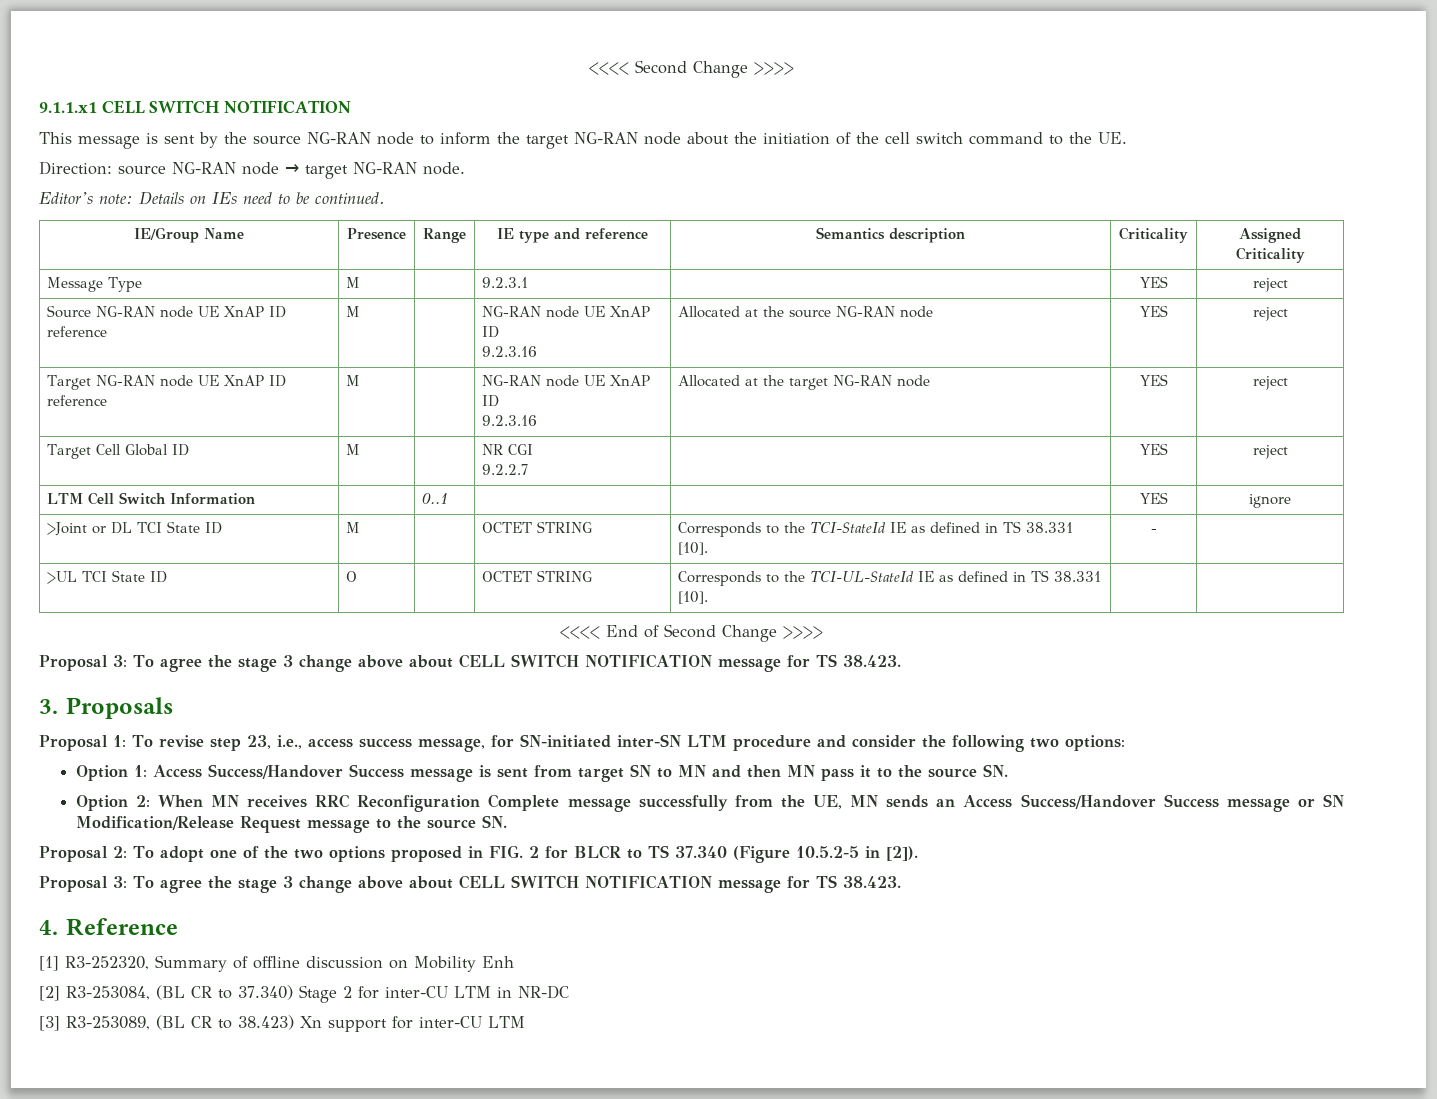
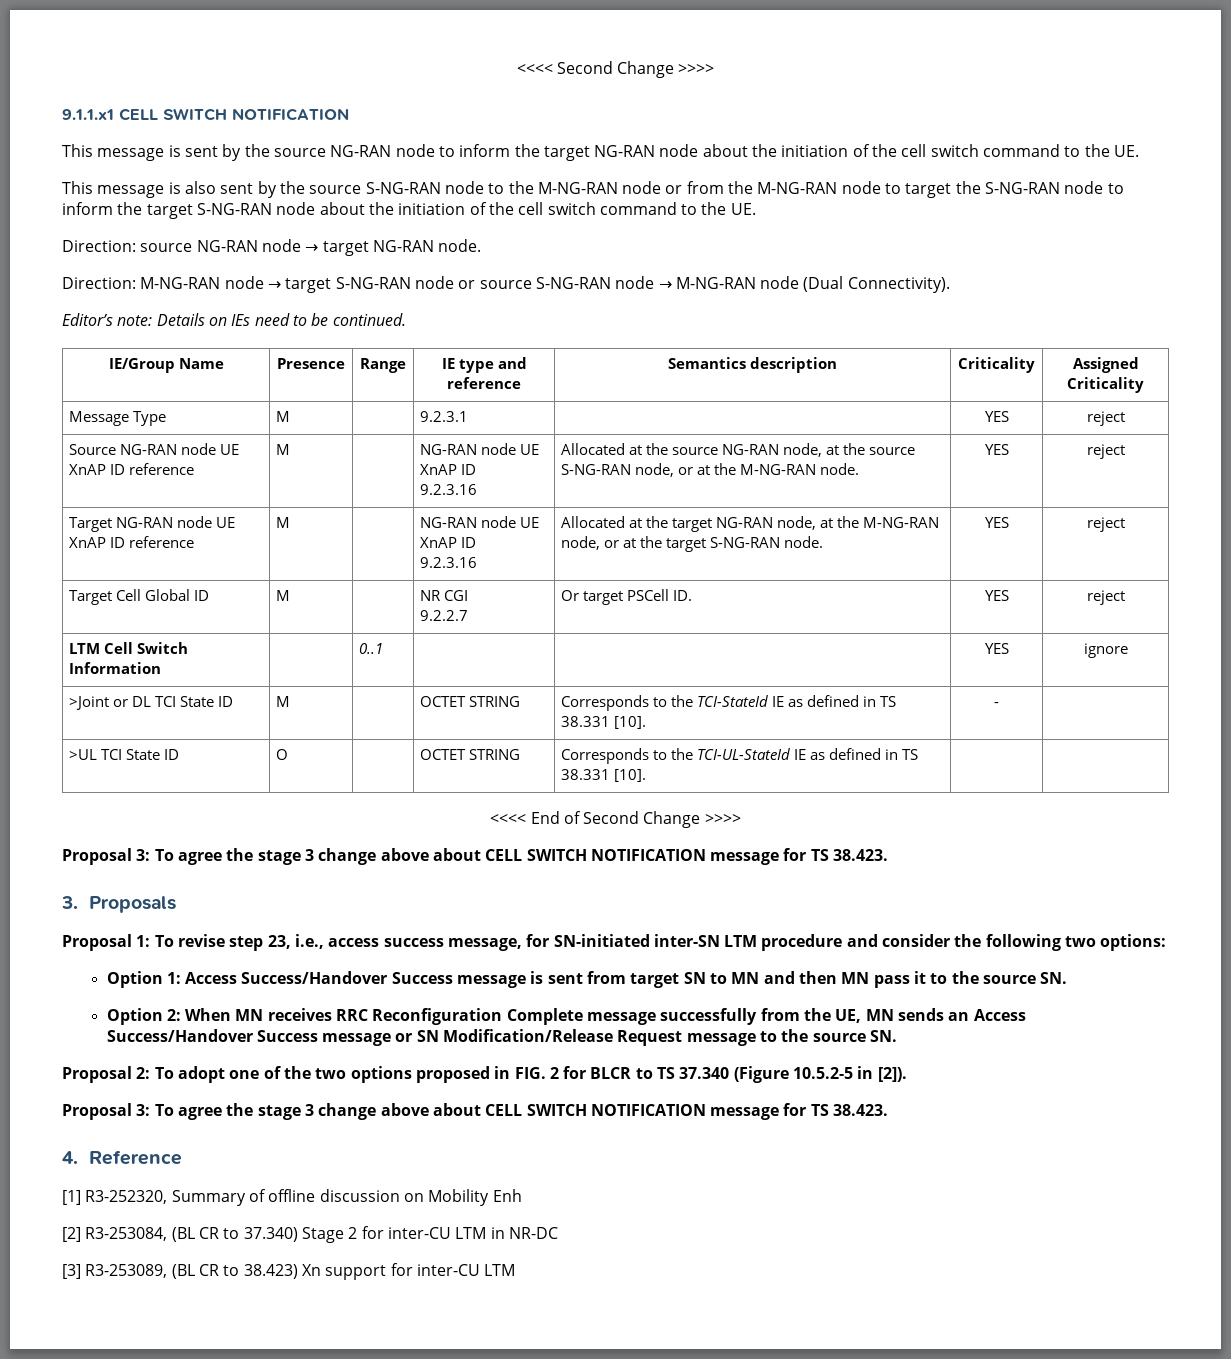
(1127, 138) none -> [62,181,1124,198] [62,202,756,219] // This message is also sent by the source S-NG-RAN node to the M-NG-RAN node or from the M-NG-RAN node to target the S-NG-RAN node to inform the target S-NG-RAN node about the initiation of the cell switch command to the UE.
(465, 168) none -> [62,276,950,293] // Direction: M-NG-RAN node → target S-NG-RAN node or source S-NG-RAN node → M-NG-RAN node (Dual Connectivity).
[900,306,934,318] node -> [782,443,915,457] [560,463,859,477] node, at the source S-NG-RAN node, or at the M-NG-RAN node.
[897,375,931,387] node -> [776,516,939,530] [560,536,823,552] node, at the M-NG-RAN node, or at the target S-NG-RAN node.
(529, 469) none -> [560,589,692,605] Or target PSCell ID.

